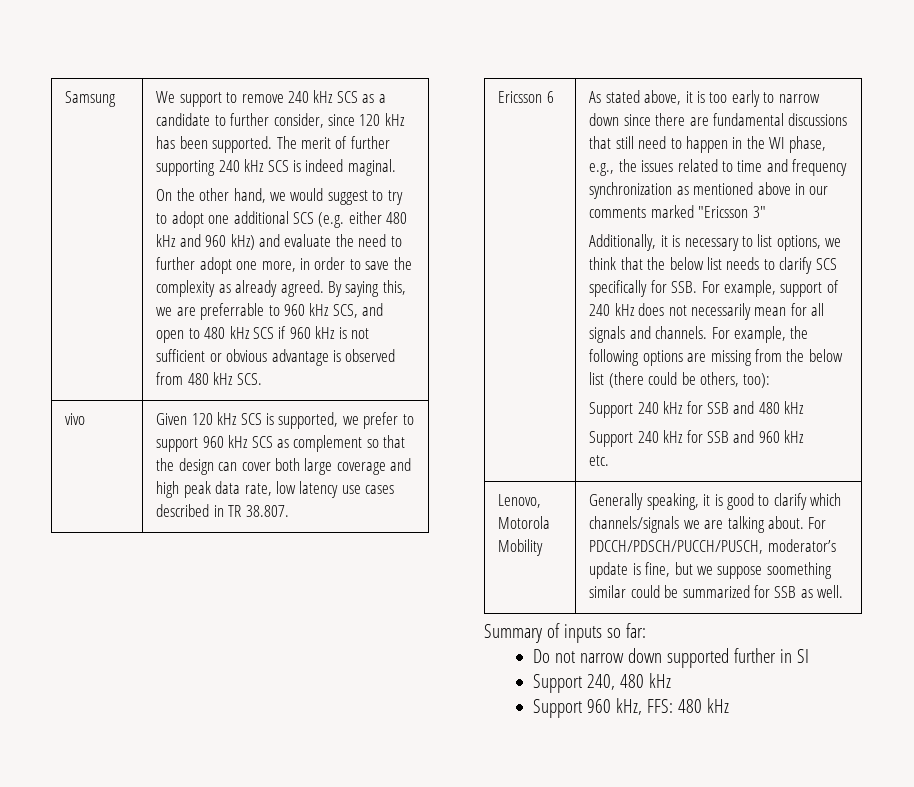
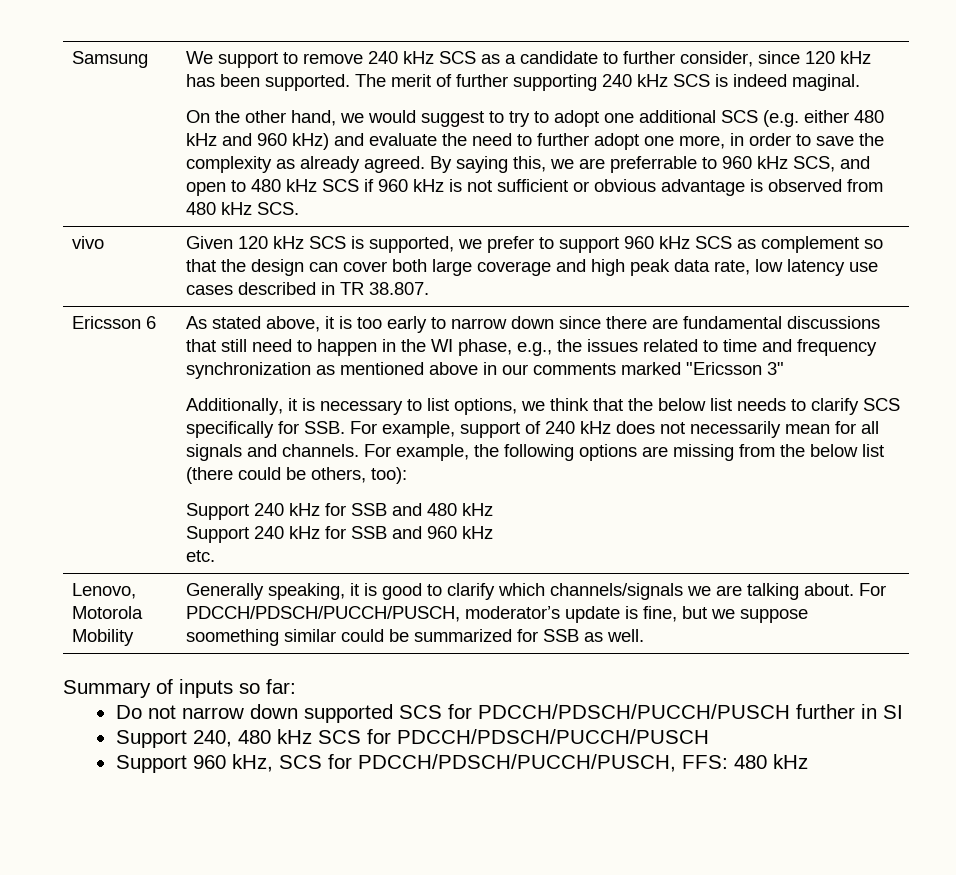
(730, 658) none -> [398,704,790,719] SCS for PDCCH/PDSCH/PUCCH/PUSCH
(672, 680) none -> [317,729,709,744] SCS for PDCCH/PDSCH/PUCCH/PUSCH
(643, 706) none -> [278,754,676,772] SCS for PDCCH/PDSCH/PUCCH/PUSCH,

